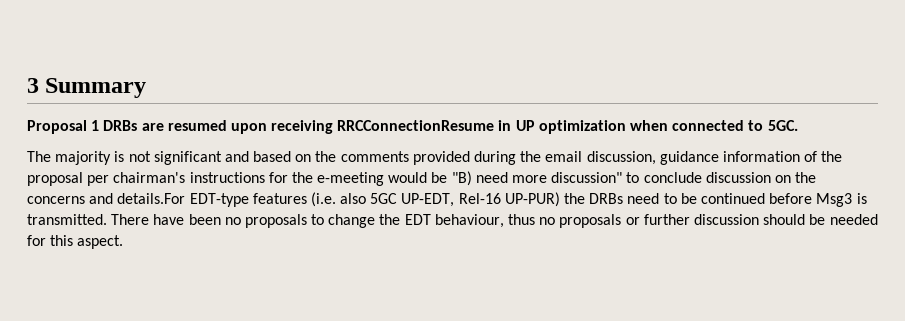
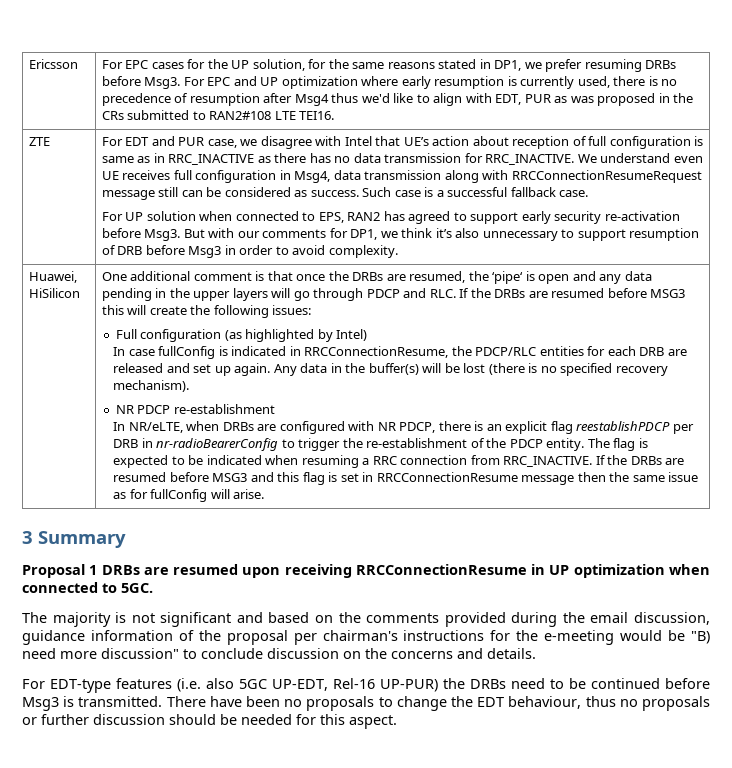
(27, 85) none -> [28,59,78,69] [101,59,677,72] [101,76,678,89] [101,93,694,106] [101,110,335,120] [28,137,50,146] [101,136,704,149] [101,153,703,165] [101,170,702,183] [101,187,589,200] [101,211,680,224] [101,228,700,241] [101,245,398,258] [28,271,77,283] [28,288,80,298] [101,271,652,284] [101,288,686,301] [101,305,312,318] [115,329,368,342] [113,346,687,359] [113,363,668,376] [113,380,190,392] [115,404,275,414] [113,421,694,434] [113,438,648,451] [113,455,685,468] [113,472,699,485] [113,489,265,502] Ericsson | For EPC cases for the UP solution, for the same reasons stated in DP1, we prefer resuming DRBs before Msg3. For EPC and UP optimization where early resumption is currently used, there is no precedence of resumption after Msg4 thus we'd like to align with EDT, PUR as was proposed in the CRs submitted to RAN2#108 LTE TEI16. // ZTE | For EDT and PUR case, we disagree with Intel that UE’s action about reception of full configuration is same as in RRC_INACTIVE as there has no data transmission for RRC_INACTIVE. We understand even UE receives full configuration in Msg4, data transmission along with RRCConnectionResumeRequest message still can be considered as success. Such case is a successful fallback case. // For UP solution when connected to EPS, RAN2 has agreed to support early security re-activation before Msg3. But with our comments for DP1, we think it’s also unnecessary to support resumption of DRB before Msg3 in order to avoid complexity. // Huawei, HiSilicon | One additional comment is that once the DRBs are resumed, the ‘pipe‘ is open and any data pending in the upper layers will go through PDCP and RLC. If the DRBs are resumed before MSG3 this will create the following issues: // Full configuration (as highlighted by Intel) // In case fullConfig is indicated in RRCConnectionResume, the PDCP/RLC entities for each DRB are released and set up again. Any data in the buffer(s) will be lost (there is no specified recovery mechanism). // NR PDCP re-establishment // In NR/eLTE, when DRBs are configured with NR PDCP, there is an explicit flag reestablishPDCP per DRB in nr-radioBearerConfig to trigger the re-establishment of the PDCP entity. The flag is expected to be indicated when resuming a RRC connection from RRC_INACTIVE. If the DRBs are resumed before MSG3 and this flag is set in RRCConnectionResume message then the same issue as for fullConfig will arise. //
[117,193,186,204] details.For -> [487,648,536,659] [22,679,45,689] details. // For

